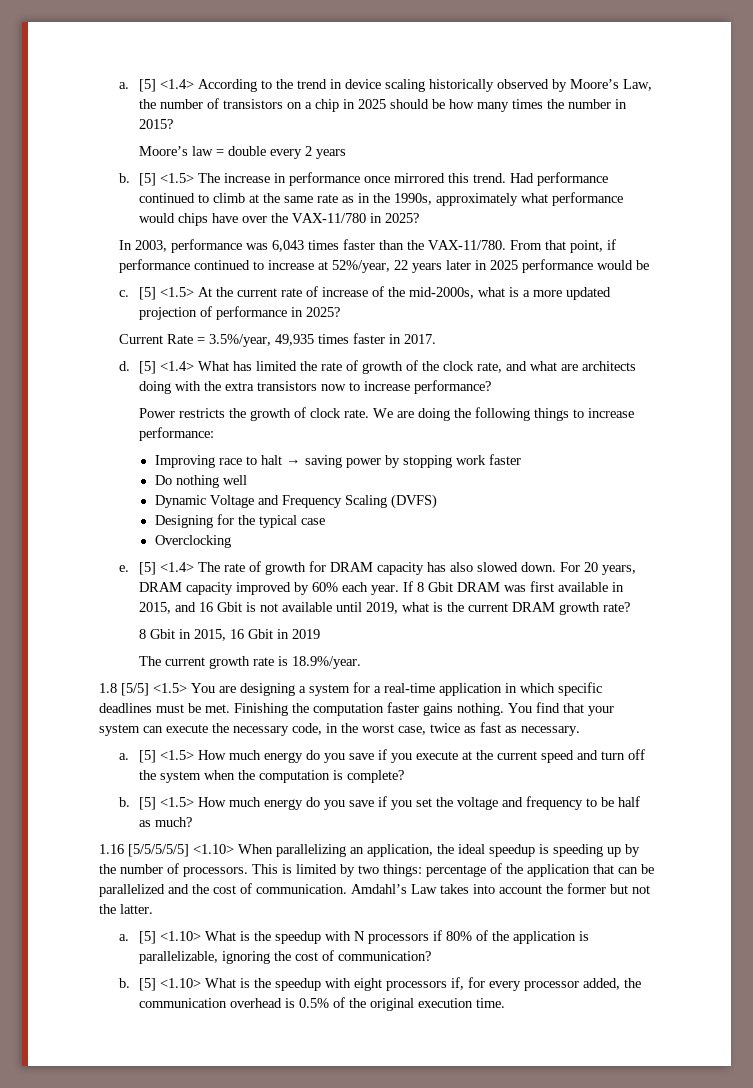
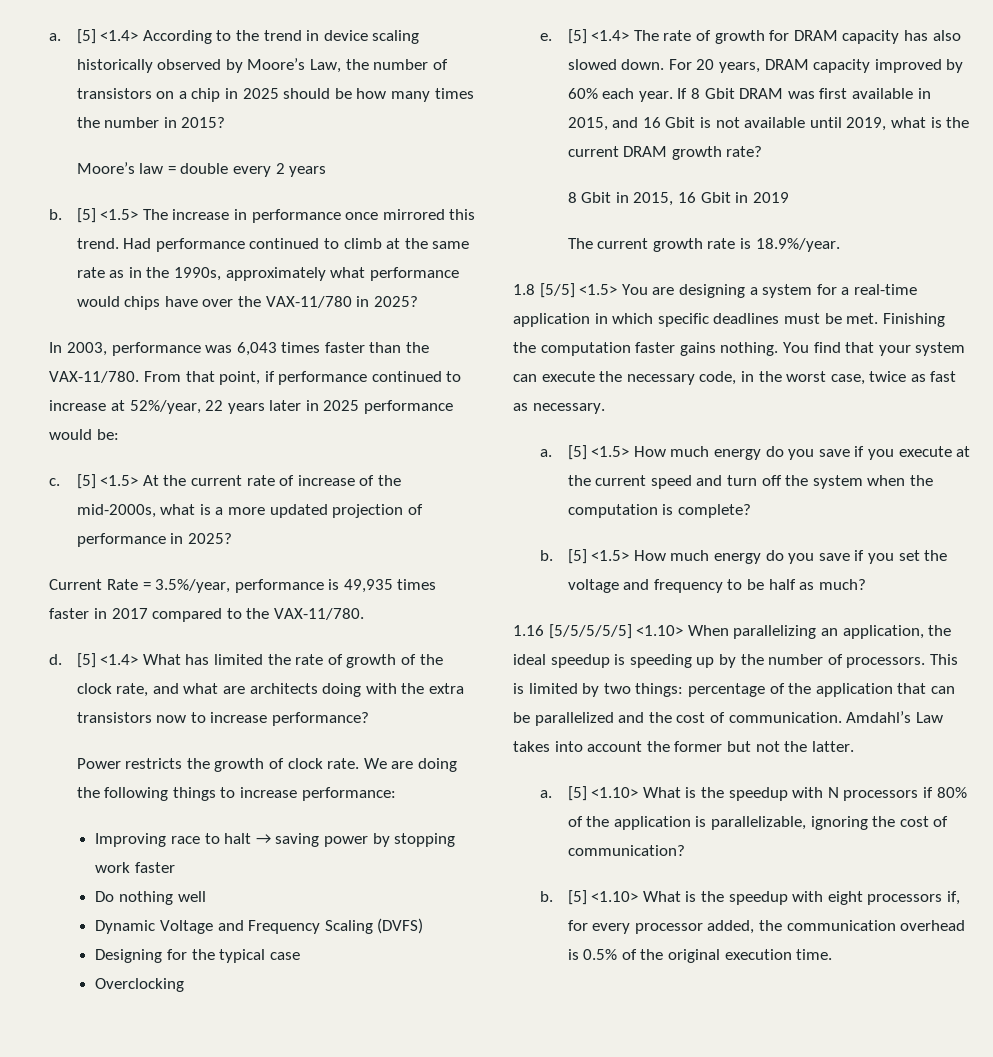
[635,260,649,270] be -> [96,429,119,440] be:
(271, 340) none -> [234,579,340,593] performance is
[403,334,436,344] 2017. -> [111,608,364,622] 2017 compared to the VAX-11/780.

